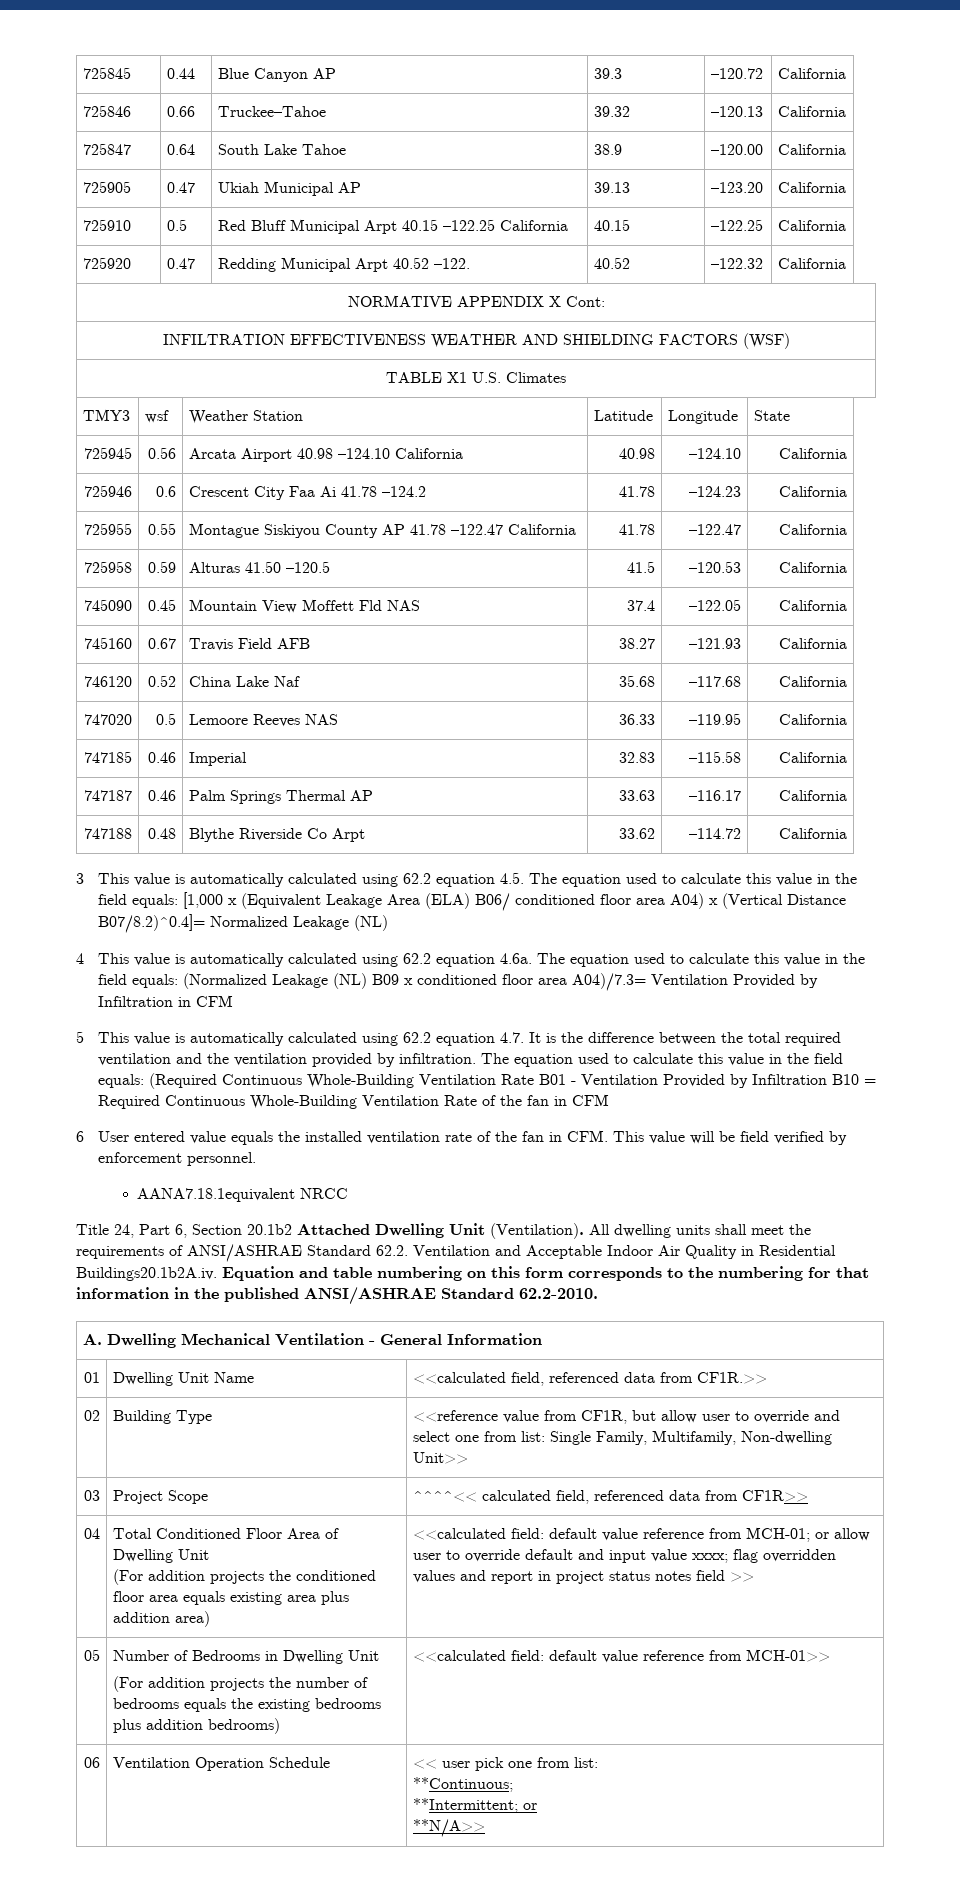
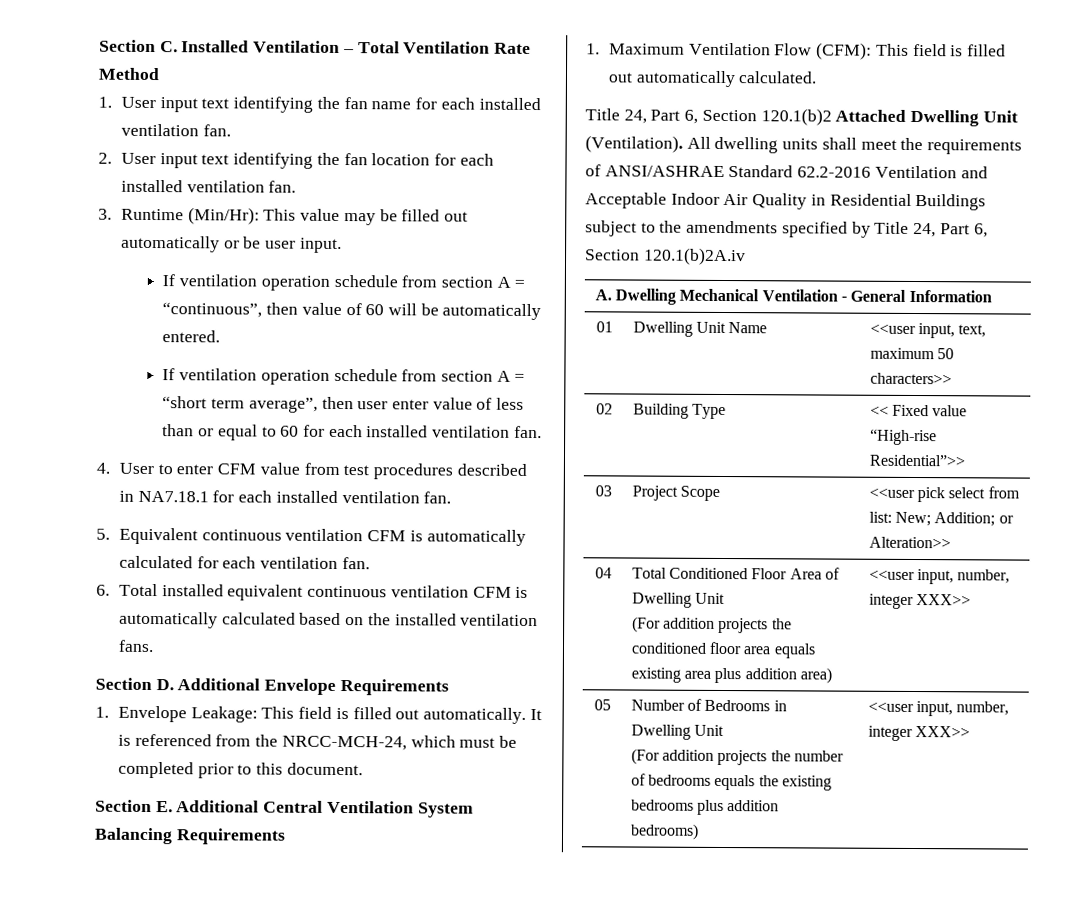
[82,67,131,79] [166,68,195,79] [217,68,336,82] [593,68,622,79] [710,68,763,79] [777,68,846,79] [82,105,131,117] [166,106,195,117] [217,106,326,117] [593,106,630,117] [710,106,763,117] [777,106,846,117] [82,143,131,155] [166,144,195,155] [217,144,346,155] [593,144,622,155] [710,144,763,155] [777,144,846,155] [82,181,131,193] [166,182,195,193] [217,181,361,196] [593,182,630,193] [710,182,763,193] [777,182,846,193] [82,219,131,231] [166,219,187,231] [217,219,568,234] [593,219,630,231] [710,219,763,231] [777,220,846,231] [82,257,131,269] [166,258,195,269] [217,257,470,272] [593,257,630,269] [710,258,763,269] [777,258,846,269] [347,295,605,307] [162,333,790,349] [386,372,566,383] [82,409,130,421] [144,410,169,423] [188,410,303,424] [593,410,653,421] [667,410,738,424] [753,410,790,421] [84,447,133,459] [148,447,177,459] [188,448,463,462] [619,448,656,459] [689,448,742,459] [779,448,848,459] [84,485,133,497] [156,486,177,497] [188,486,426,500] [619,486,656,497] [689,486,742,497] [779,486,848,497] [84,523,133,535] [148,523,177,535] [188,523,576,538] [619,524,656,535] [689,524,742,535] [779,524,848,535] [84,561,133,573] [148,561,177,573] [188,561,330,573] [627,561,656,573] [689,561,742,573] [779,562,848,573] [84,599,133,611] [148,599,177,611] [188,599,420,613] [627,600,656,611] [689,599,742,611] [779,600,848,611] [84,637,133,649] [148,638,177,649] [188,638,310,651] [619,638,656,649] [689,638,742,649] [779,638,848,649] [84,676,133,687] [148,675,177,687] [188,676,300,687] [619,675,656,687] [689,676,742,687] [779,676,848,687] [84,714,133,725] [156,713,177,725] [188,714,338,727] [619,714,656,725] [689,713,742,725] [779,714,848,725] [84,751,133,763] [148,752,177,763] [188,752,247,766] [619,752,656,763] [689,751,742,763] [779,752,848,763] [84,790,133,801] [148,790,177,801] [188,790,373,804] [619,790,656,801] [689,790,742,801] [779,790,848,801] [84,828,133,839] [148,828,177,839] [188,828,365,842] [619,828,656,839] [689,828,742,839] [779,828,848,839] [76,872,857,887] [97,892,846,911] [97,914,388,933] [76,953,865,967] [97,973,818,991] [97,995,233,1007] [76,1031,841,1046] [97,1053,843,1067] [97,1073,876,1089] [97,1094,609,1109] [76,1130,847,1145] [97,1152,256,1166] [137,1188,349,1202] [76,1224,292,1238] 725845 | 0.44 | Blue Canyon AP | 39.3 | –120.72 | California // 725846 | 0.66 | Truckee–Tahoe | 39.32 | –120.13 | California // 725847 | 0.64 | South Lake Tahoe | 38.9 | –120.00 | California // 725905 | 0.47 | Ukiah Municipal AP | 39.13 | –123.20 | California // 725910 | 0.5 | Red Bluff Municipal Arpt 40.15 –122.25 California | 40.15 | –122.25 | California // 725920 | 0.47 | Redding Municipal Arpt 40.52 –122. | 40.52 | –122.32 | California // NORMATIVE APPENDIX X Cont: // INFILTRATION EFFECTIVENESS WEATHER AND SHIELDING FACTORS (WSF) // TABLE X1 U.S. Climates // TMY3 | wsf | Weather Station | Latitude | Longitude | State // 725945 | 0.56 | Arcata Airport 40.98 –124.10 California | 40.98 | –124.10 | California // 725946 | 0.6 | Crescent City Faa Ai 41.78 –124.2 | 41.78 | –124.23 | California // 725955 | 0.55 | Montague Siskiyou County AP 41.78 –122.47 California | 41.78 | –122.47 | California // 725958 | 0.59 | Alturas 41.50 –120.5 | 41.5 | –120.53 | California // 745090 | 0.45 | Mountain View Moffett Fld NAS | 37.4 | –122.05 | California // 745160 | 0.67 | Travis Field AFB | 38.27 | –121.93 | California // 746120 | 0.52 | China Lake Naf | 35.68 | –117.68 | California // 747020 | 0.5 | Lemoore Reeves NAS | 36.33 | –119.95 | California // 747185 | 0.46 | Imperial | 32.83 | –115.58 | California // 747187 | 0.46 | Palm Springs Thermal AP | 33.63 | –116.17 | California // 747188 | 0.48 | Blythe Riverside Co Arpt | 33.62 | –114.72 | California // 3 This value is automatically calculated using 62.2 equation 4.5. The equation used to calculate this value in the field equals: [1,000 x (Equivalent Leakage Area (ELA) B06/ conditioned floor area A04) x (Vertical Distance B07/8.2)^0.4]= Normalized Leakage (NL) // 4 This value is automatically calculated using 62.2 equation 4.6a. The equation used to calculate this value in the field equals: (Normalized Leakage (NL) B09 x conditioned floor area A04)/7.3= Ventilation Provided by Infiltration in CFM // 5 This value is automatically calculated using 62.2 equation 4.7. It is the difference between the total required ventilation and the ventilation provided by infiltration. The equation used to calculate this value in the field equals: (Required Continuous Whole-Building Ventilation Rate B01 - Ventilation Provided by Infiltration B10 = Required Continuous Whole-Building Ventilation Rate of the fan in CFM // 6 User entered value equals the installed ventilation rate of the fan in CFM. This value will be field verified by enforcement personnel. // AANA7.18.1equivalent NRCC // Title 24, Part 6, Section 20.1b2 -> [99,39,532,54] [98,67,160,81] [98,96,541,113] [121,123,231,137] [98,152,494,169] [121,179,297,193] [98,207,469,226] [121,235,342,253] [162,274,526,291] [162,302,542,321] [162,330,221,343] [162,368,526,385] [162,396,525,413] [162,424,542,441] [96,462,527,480] [119,490,452,504] [96,527,526,546] [119,555,370,570] [96,583,529,601] [119,611,539,629] [118,639,155,653] [95,677,449,696] [95,705,542,724] [118,733,518,751] [118,761,363,779] [95,799,474,818] [94,827,286,845] [586,42,1007,60] [608,70,818,88] [585,108,832,126] Section C. Installed Ventilation – Total Ventilation Rate Method // 1. User input text identifying the fan name for each installed ventilation fan. // 2. User input text identifying the fan location for each installed ventilation fan. // 3. Runtime (Min/Hr): This value may be filled out automatically or be user input. // If ventilation operation schedule from section A = “continuous”, then value of 60 will be automatically entered. // If ventilation operation schedule from section A = “short term average”, then user enter value of less than or equal to 60 for each installed ventilation fan. // 4. User to enter CFM value from test procedures described in NA7.18.1 for each installed ventilation fan. // 5. Equivalent continuous ventilation CFM is automatically calculated for each ventilation fan. // 6. Total installed equivalent continuous ventilation CFM is automatically calculated based on the installed ventilation fans. // Section D. Additional Envelope Requirements // 1. Envelope Leakage: This field is filled out automatically. It is referenced from the NRCC-MCH-24, which must be completed prior to this document. // Section E. Additional Central Ventilation System Balancing Requirements // 1. Maximum Ventilation Flow (CFM): This field is filled out automatically calculated. // Title 24, Part 6, Section 120.1(b)2
[376,1245,408,1256] 62.2. -> [797,166,872,178] 62.2-2016
[76,1266,869,1281] [76,1287,598,1305] Buildings20.1b2A.iv. Equation and table numbering on this form corresponds to the numbering for that information in the published ANSI/ASHRAE Standard 62.2-2010. -> [915,194,987,211] [585,220,988,238] [585,247,746,266] Buildings subject to the amendments specified by Title 24, Part 6, Section 120.1(b)2A.iv
[412,1372,767,1386] [83,1410,100,1421] [112,1410,212,1424] [412,1410,840,1424] [412,1430,832,1445] [412,1452,468,1464] [83,1490,100,1501] [112,1490,208,1504] [412,1490,808,1504] <<calculated field, referenced data from CF1R.>> // 02 | Building Type | <<reference value from CF1R, but allow user to override and select one from list: Single Family, Multifamily, Non-dwelling Unit>> // 03 | Project Scope | ^^^^<< calculated field, referenced data from CF1R>> -> [869,323,987,339] [869,347,955,360] [869,372,952,385] [595,403,613,415] [632,403,727,420] [869,404,968,417] [869,428,937,446] [868,454,966,467] [594,485,612,497] [631,485,721,501] [868,486,1020,503] [868,511,1014,527] [868,536,951,549] <<user input, text, maximum 50 characters>> // 02 | Building Type | << Fixed value “High-rise Residential”>> // 03 | Project Scope | <<user pick select from list: New; Addition; or Alteration>>
[412,1527,870,1542] [412,1549,836,1563] [412,1570,754,1584] <<calculated field: default value reference from MCH-01; or allow user to override default and input value xxxx; flag overridden values and report in project status notes field >> -> [868,569,1011,585] [868,593,972,609] <<user input, number, integer XXX>>
[412,1649,830,1663] [83,1757,100,1768] [112,1757,330,1771] [412,1757,598,1771] [412,1777,513,1792] [412,1798,537,1813] [412,1819,485,1837] <<calculated field: default value reference from MCH-01>> // 06 | Ventilation Operation Schedule | << user pick one from list: // **Continuous; // **Intermittent; or // **N/A>> -> [867,701,1010,717] [867,725,971,741] <<user input, number, integer XXX>>

